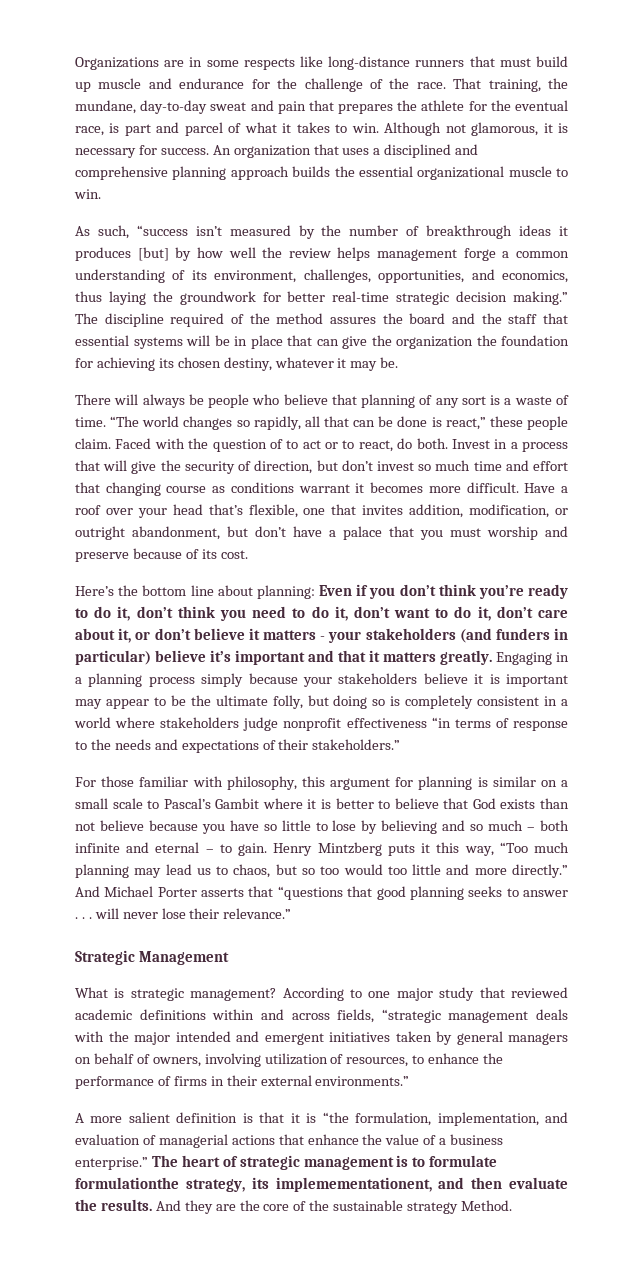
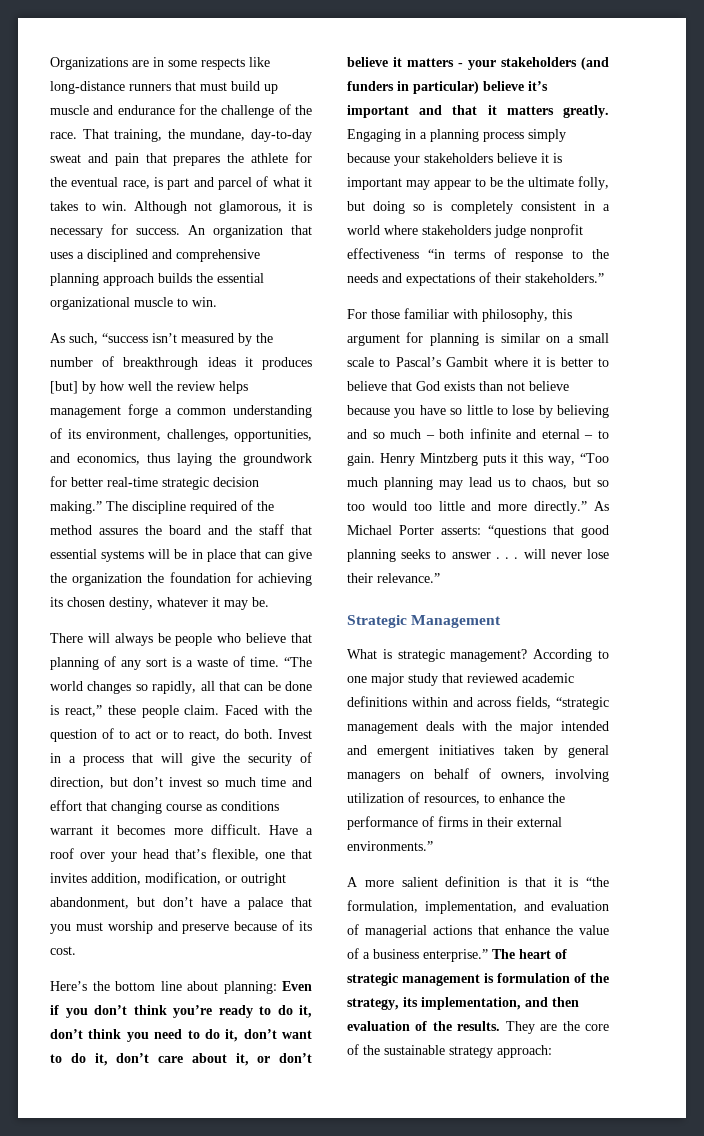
[75,886,100,897] And -> [594,501,609,511] As
[201,886,274,897] asserts that -> [441,526,481,535] asserts:
[412,1155,498,1167] [75,1177,179,1189] to formulate formulationthe -> [497,973,609,983] formulation of the
[275,1177,432,1192] implemementationent, -> [421,997,521,1010] implementation,
[508,1177,568,1189] [75,1199,213,1214] evaluate the results. And they -> [347,1021,535,1034] evaluation of the results. They
[461,1200,513,1211] Method. -> [497,1045,552,1058] approach:

